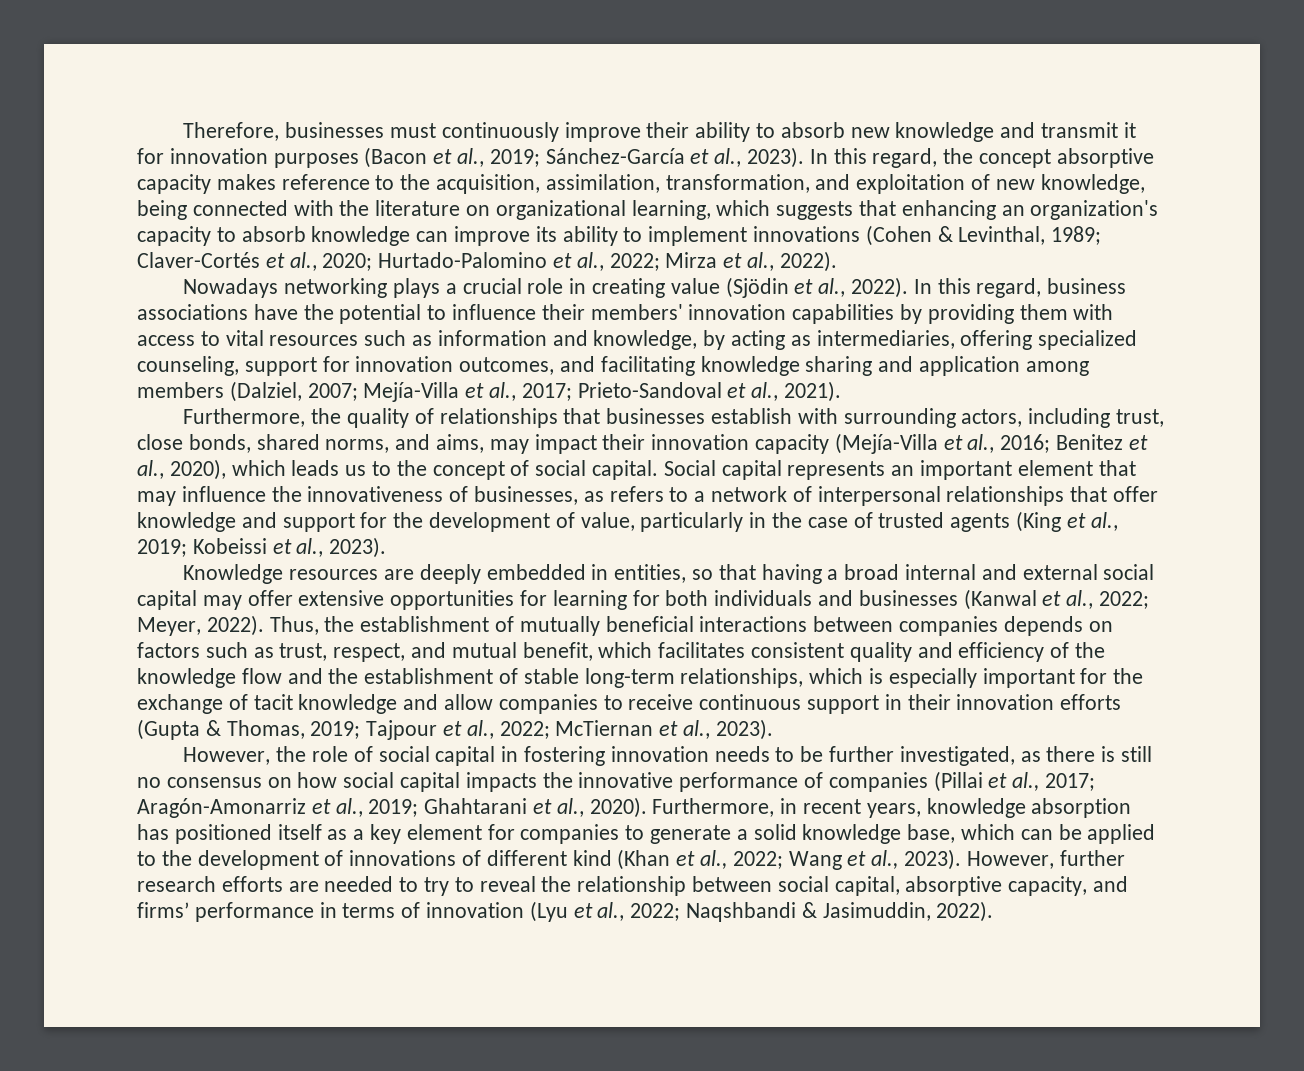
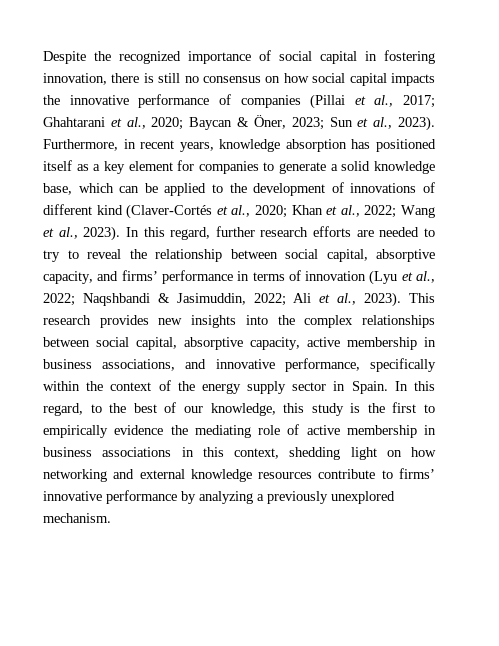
[183,122,1136,142] [137,147,1154,168] [137,174,1145,194] [137,200,1159,220] [137,225,1102,246] [137,251,837,272] [183,277,1127,298] [137,304,1114,324] [137,330,1138,350] [137,356,1089,376] [137,381,842,402] [183,408,1165,428] [137,433,1148,454] [137,459,1136,480] [137,486,1159,506] [137,511,1118,532] [137,537,387,558] [183,564,1155,584] [137,589,1150,610] [137,615,1113,636] [137,642,1106,662] [137,668,1144,688] [137,694,1122,714] [137,719,773,740] [183,746,348,765] Therefore, businesses must continuously improve their ability to absorb new knowledge and transmit it for innovation purposes (Bacon et al., 2019; Sánchez-García et al., 2023). In this regard, the concept absorptive capacity makes reference to the acquisition, assimilation, transformation, and exploitation of new knowledge, being connected with the literature on organizational learning, which suggests that enhancing an organization's capacity to absorb knowledge can improve its ability to implement innovations (Cohen & Levinthal, 1989; Claver-Cortés et al., 2020; Hurtado-Palomino et al., 2022; Mirza et al., 2022). // Nowadays networking plays a crucial role in creating value (Sjödin et al., 2022). In this regard, business associations have the potential to influence their members' innovation capabilities by providing them with access to vital resources such as information and knowledge, by acting as intermediaries, offering specialized counseling, support for innovation outcomes, and facilitating knowledge sharing and application among members (Dalziel, 2007; Mejía-Villa et al., 2017; Prieto-Sandoval et al., 2021). // Furthermore, the quality of relationships that businesses establish with surrounding actors, including trust, close bonds, shared norms, and aims, may impact their innovation capacity (Mejía-Villa et al., 2016; Benitez et al., 2020), which leads us to the concept of social capital. Social capital represents an important element that may influence the innovativeness of businesses, as refers to a network of interpersonal relationships that offer knowledge and support for the development of value, particularly in the case of trusted agents (King et al., 2019; Kobeissi et al., 2023). // Knowledge resources are deeply embedded in entities, so that having a broad internal and external social capital may offer extensive opportunities for learning for both individuals and businesses (Kanwal et al., 2022; Meyer, 2022). Thus, the establishment of mutually beneficial interactions between companies depends on factors such as trust, respect, and mutual benefit, which facilitates consistent quality and efficiency of the knowledge flow and the establishment of stable long-term relationships, which is especially important for the exchange of tacit knowledge and allow companies to receive continuous support in their innovation efforts (Gupta & Thomas, 2019; Tajpour et al., 2022; McTiernan et al., 2023). // However, the role -> [43,51,251,64] Despite the recognized importance
[610,746,1041,766] innovation needs to be further investigated, as -> [43,73,107,85] innovation,
[137,797,647,818] Aragón-Amonarriz et al., 2019; Ghahtarani et al., 2020). -> [43,115,435,131] Ghahtarani et al., 2020; Baycan & Öner, 2023; Sun et al., 2023).
[617,849,671,870] (Khan -> [126,204,323,219] (Claver-Cortés et al., 2020; Khan
[966,851,1054,869] However, -> [125,227,211,240] In this regard,
[936,901,994,922] 2022). -> [253,292,436,307] [43,315,436,328] [43,337,436,350] [43,358,436,372] [43,380,435,394] [43,402,435,416] [43,424,436,438] [43,447,436,460] [43,468,435,482] [43,490,395,504] [43,513,111,523] 2022; Ali et al., 2023). This research provides new insights into the complex relationships between social capital, absorptive capacity, active membership in business associations, and innovative performance, specifically within the context of the energy supply sector in Spain. In this regard, to the best of our knowledge, this study is the first to empirically evidence the mediating role of active membership in business associations in this context, shedding light on how networking and external knowledge resources contribute to firms’ innovative performance by analyzing a previously unexplored mechanism.

